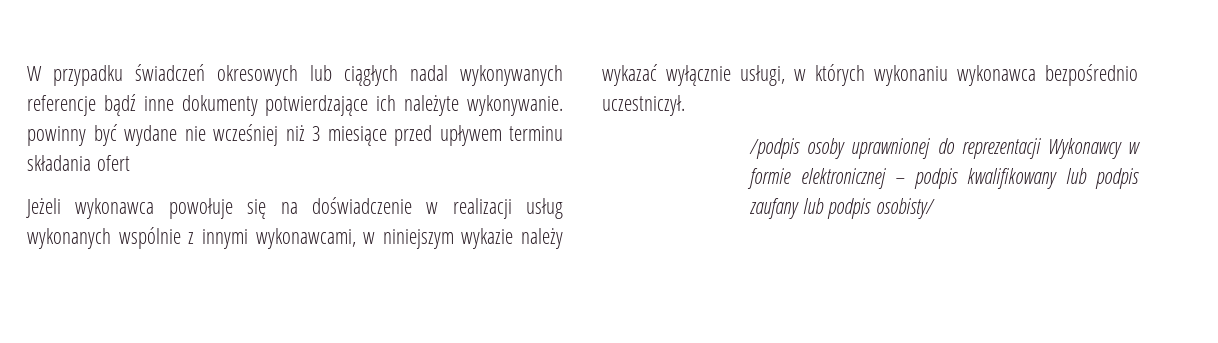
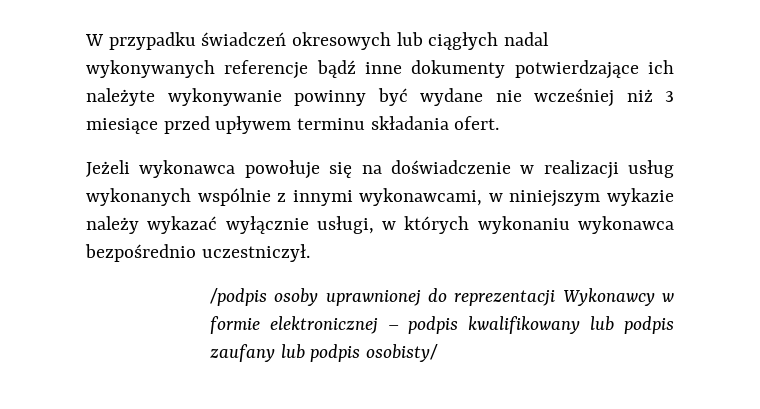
[466,95,563,116] wykonywanie. -> [167,88,282,106] wykonywanie
[96,155,130,171] ofert -> [454,116,500,130] ofert.

